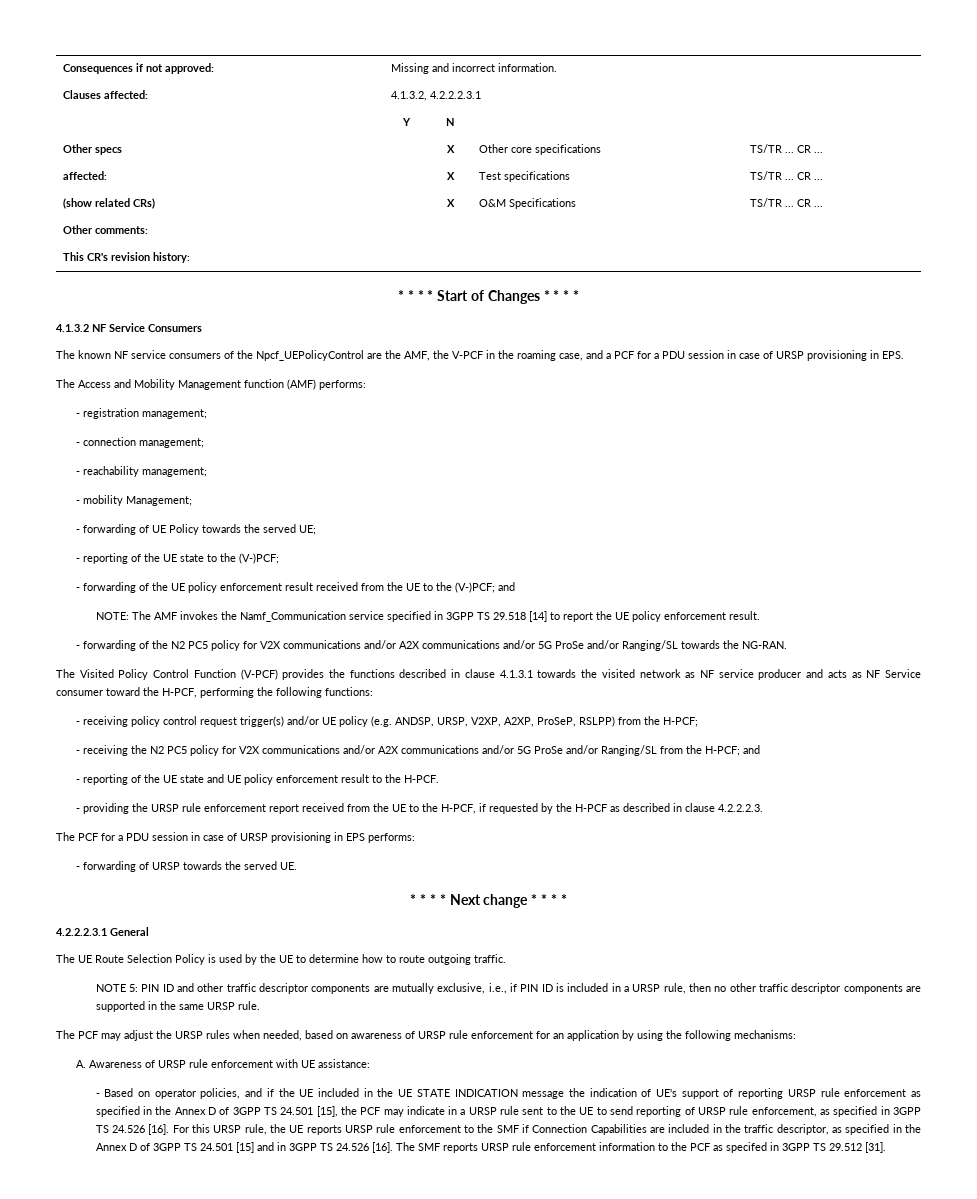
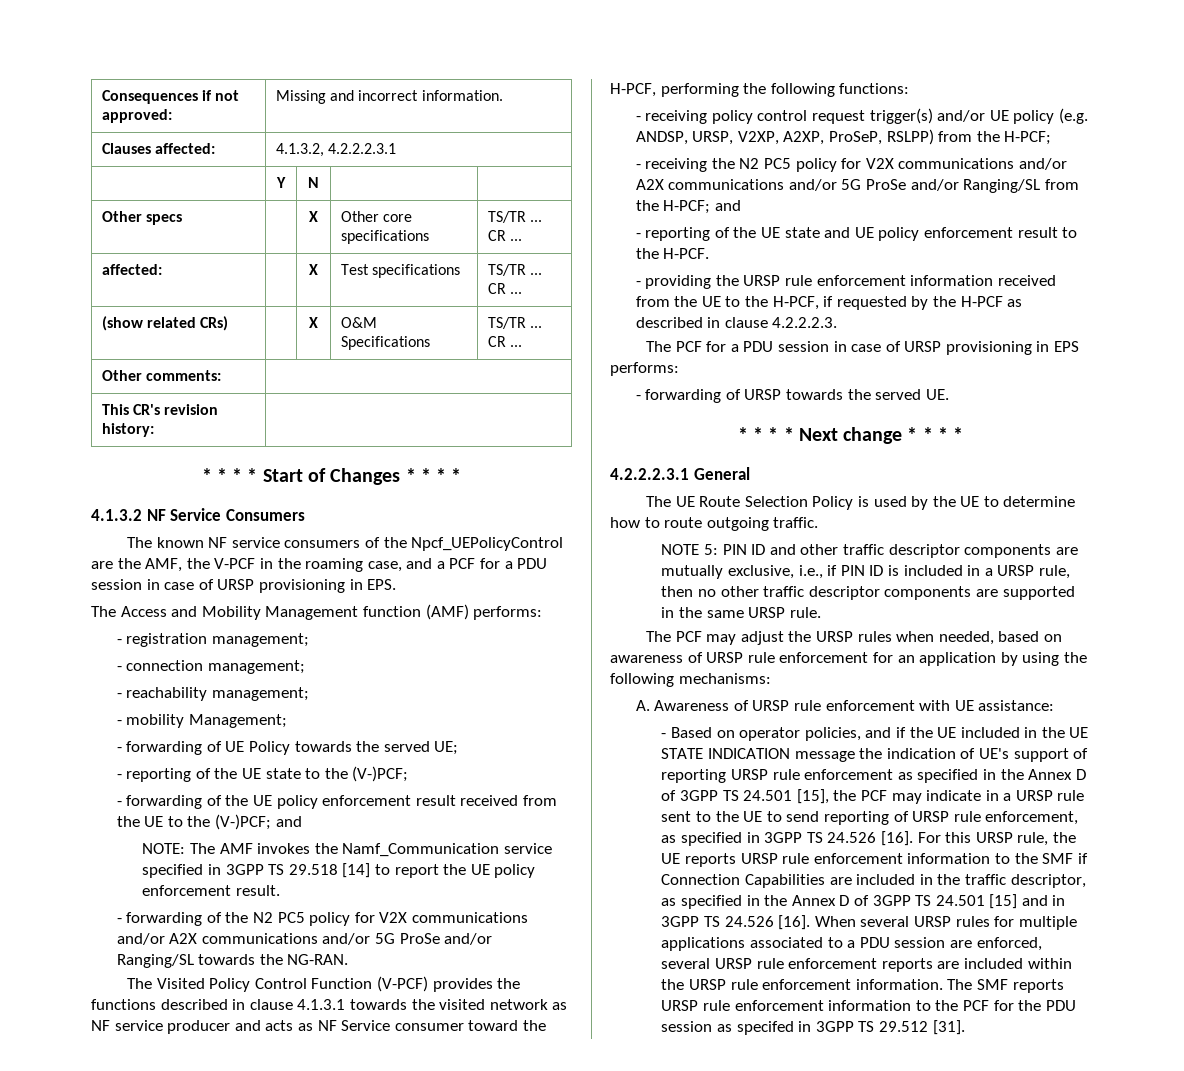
[268,804,299,814] report -> [910,275,994,286] information
(461, 1129) none -> [907,853,991,864] information
(393, 1147) none -> [814,916,1077,930] [661,937,1042,951] [661,958,1072,972] [661,979,943,990] When several URSP rules for multiple applications associated to a PDU session are enforced, several URSP rule enforcement reports are included within the URSP rule enforcement information.
(710, 1147) none -> [993,1000,1076,1011] [661,1021,713,1032] for the PDU session

